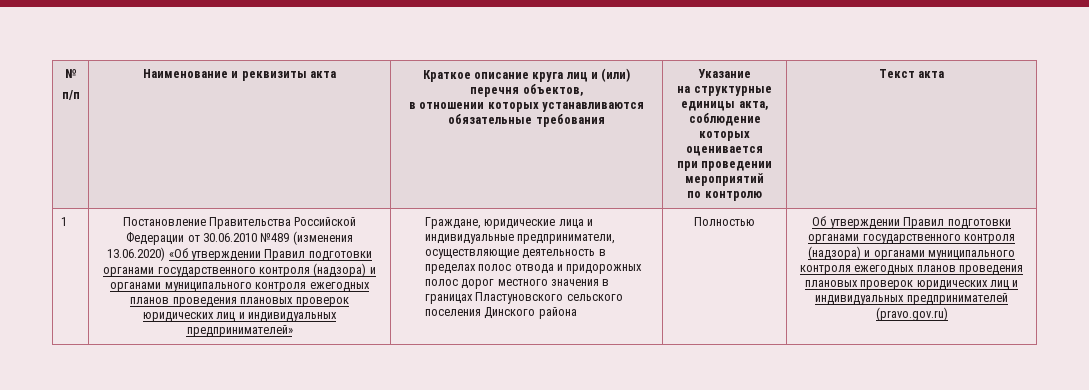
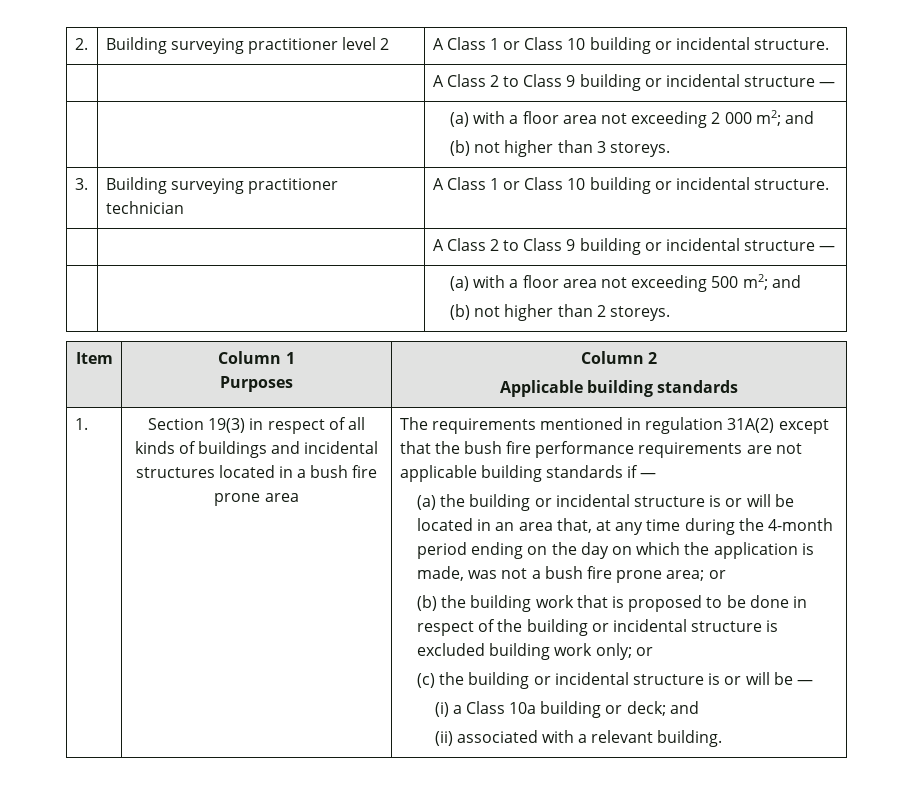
[65,69,76,78] [61,90,80,100] [142,69,337,81] [422,68,631,82] [470,84,583,97] [408,102,645,112] [448,114,605,127] [698,69,751,78] [677,86,772,96] [681,101,768,111] [688,113,761,126] [699,131,750,141] [686,146,763,156] [676,161,773,171] [685,173,764,186] [687,191,762,201] [878,69,945,78] [60,217,67,226] [122,217,357,229] [126,231,353,245] [107,247,372,261] [103,263,376,277] [110,282,370,292] [130,297,349,307] [142,312,338,322] [186,325,293,337] [424,217,593,229] [424,234,616,244] [424,249,606,259] [424,264,643,274] [424,279,610,289] [424,292,623,304] [424,307,577,319] [694,217,755,226] [812,216,1011,229] [808,234,1015,244] [807,246,1016,260] [799,265,1024,275] [804,280,1019,290] [815,293,1008,305] [875,307,948,321] № // п/п | Наименование и реквизиты акта | Краткое описание круга лиц и (или) перечня объектов, // в отношении которых устанавливаются обязательные требования | Указание // на структурные единицы акта, соблюдение которых оценивается // при проведении мероприятий // по контролю | Текст акта // 1 | Постановление Правительства Российской Федерации от 30.06.2010 №489 (изменения 13.06.2020) «Об утверждении Правил подготовки органами государственного контроля (надзора) и органами муниципального контроля ежегодных планов проведения плановых проверок юридических лиц и индивидуальных предпринимателей» | Граждане, юридические лица и индивидуальные предприниматели, осуществляющие деятельность в пределах полос отвода и придорожных полос дорог местного значения в границах Пластуновского сельского поселения Динского района | Полностью | Об утверждении Правил подготовки органами государственного контроля (надзора) и органами муниципального контроля ежегодных планов проведения плановых проверок юридических лиц и индивидуальных предпринимателей (pravo.gov.ru) -> [74,38,88,50] [105,37,390,54] [432,37,830,54] [432,74,836,91] [450,110,814,128] [450,140,670,157] [74,178,88,190] [105,177,338,194] [105,201,184,214] [432,177,830,194] [432,238,836,255] [450,274,801,292] [450,304,670,321] [75,352,113,364] [218,351,295,364] [220,376,293,392] [580,351,658,364] [499,380,739,397] [74,418,88,430] [148,417,365,434] [134,441,379,458] [135,465,378,478] [214,493,299,506] [399,417,829,434] [399,441,802,458] [399,465,657,482] [417,494,794,511] [417,518,833,535] [417,542,814,559] [417,566,726,583] [417,595,807,612] [417,619,779,636] [417,643,653,660] [417,672,813,689] [434,701,699,718] [434,730,723,747] 2. | Building surveying practitioner level 2 | A Class 1 or Class 10 building or incidental structure. // | | A Class 2 to Class 9 building or incidental structure — // | | (a) with a floor area not exceeding 2 000 m2; and // (b) not higher than 3 storeys. // 3. | Building surveying practitioner technician | A Class 1 or Class 10 building or incidental structure. // | | A Class 2 to Class 9 building or incidental structure — // | | (a) with a floor area not exceeding 500 m2; and // (b) not higher than 2 storeys. // Item | Column 1 // Purposes | Column 2 // Applicable building standards // 1. | Section 19(3) in respect of all kinds of buildings and incidental structures located in a bush fire prone area | The requirements mentioned in regulation 31A(2) except that the bush fire performance requirements are not applicable building standards if — // (a) the building or incidental structure is or will be located in an area that, at any time during the 4-month period ending on the day on which the application is made, was not a bush fire prone area; or // (b) the building work that is proposed to be done in respect of the building or incidental structure is excluded building work only; or // (c) the building or incidental structure is or will be — // (i) a Class 10a building or deck; and // (ii) associated with a relevant building.

